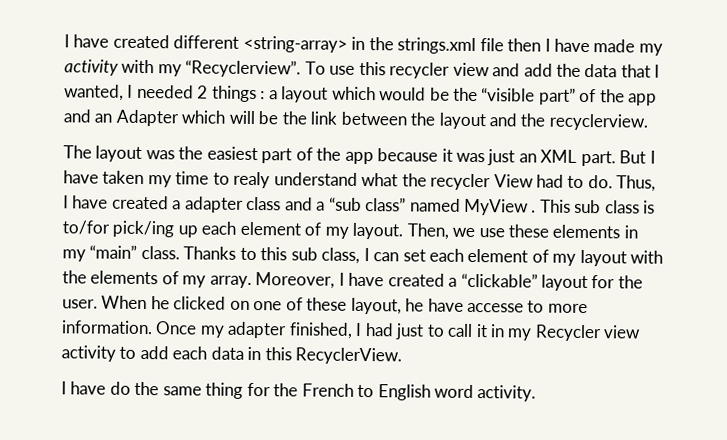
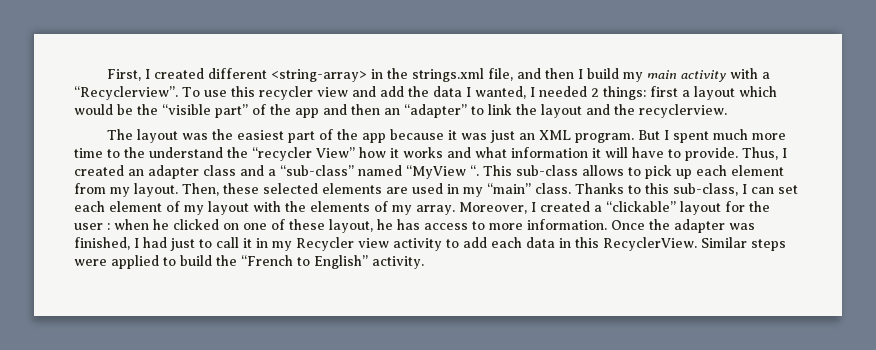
[64,34,110,48] I have -> [106,69,150,81] First, I
[479,38,663,56] file then I have made my -> [487,68,677,82] file, and then I build my main
[157,64,182,77] my -> [761,72,770,79] a
[620,64,651,78] that -> (462, 91) none
[211,85,266,103] things : -> [602,86,678,100] things: first
[94,109,407,127] an Adapter which will be the link between -> [351,104,512,118] then an “adapter” to link
[580,150,616,167] part. -> [574,133,634,143] program.
[63,170,657,192] [63,195,656,216] [62,220,175,238] have taken my time to realy understand what the recycler View had to do. Thus, I have created a adapter class and a “sub class” named MyView . This sub class is to/for pick/ing -> [672,129,786,143] [74,147,787,161] [74,165,672,179] spent much more time to the understand the “recycler View” how it works and what information it will have to provide. Thus, I created an adapter class and a “sub-class” named “MyView “. This sub-class allows to pick
[304,222,322,236] of -> [74,183,106,194] from
[452,224,621,239] we use these elements -> [223,183,443,194] these selected elements are used
[290,247,361,264] sub class, -> [673,183,738,196] sub-class,
[348,272,385,287] have -> (536, 207) none
[62,295,148,310] user. When -> [74,219,149,230] user : when
[427,298,525,313] have accesse -> [397,219,468,230] has access
[199,321,288,339] my adapter -> [649,219,755,233] the adapter was
[61,381,475,401] // I have do the same thing for the French to English word -> [701,237,786,251] [74,255,368,269] Similar steps were applied to build the “French to English”

